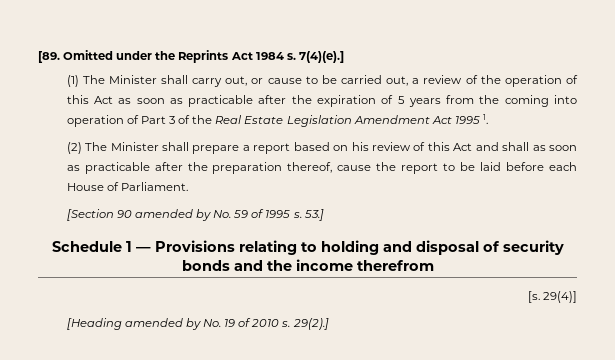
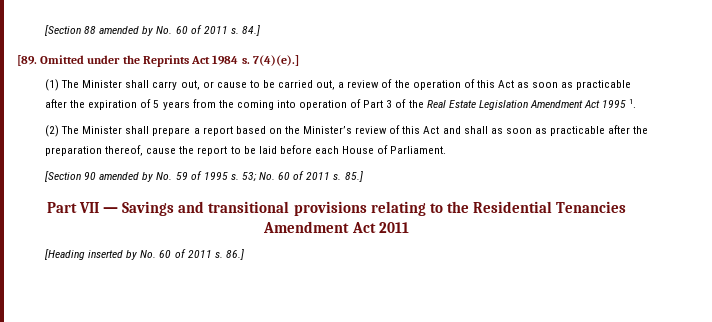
(38, 57) none -> [44,25,260,36] [Section 88 amended by No. 60 of 2011 s. 84.] //
[351,142,369,151] his -> [284,126,353,134] the Minister’s
[303,209,324,221] [51,240,564,255] [181,259,434,271] [527,291,577,303] 53.] // Schedule 1 — Provisions relating to holding and disposal of security bonds and the income therefrom // [s. 29(4)] -> [241,171,363,182] [47,201,626,216] [263,221,409,233] 53; No. 60 of 2011 s. 85.] // Part VII — Savings and transitional provisions relating to the Residential Tenancies Amendment Act 2011
[124,318,329,330] amended by No. 19 of 2010 s. 29(2).] -> [88,249,244,260] inserted by No. 60 of 2011 s. 86.]

